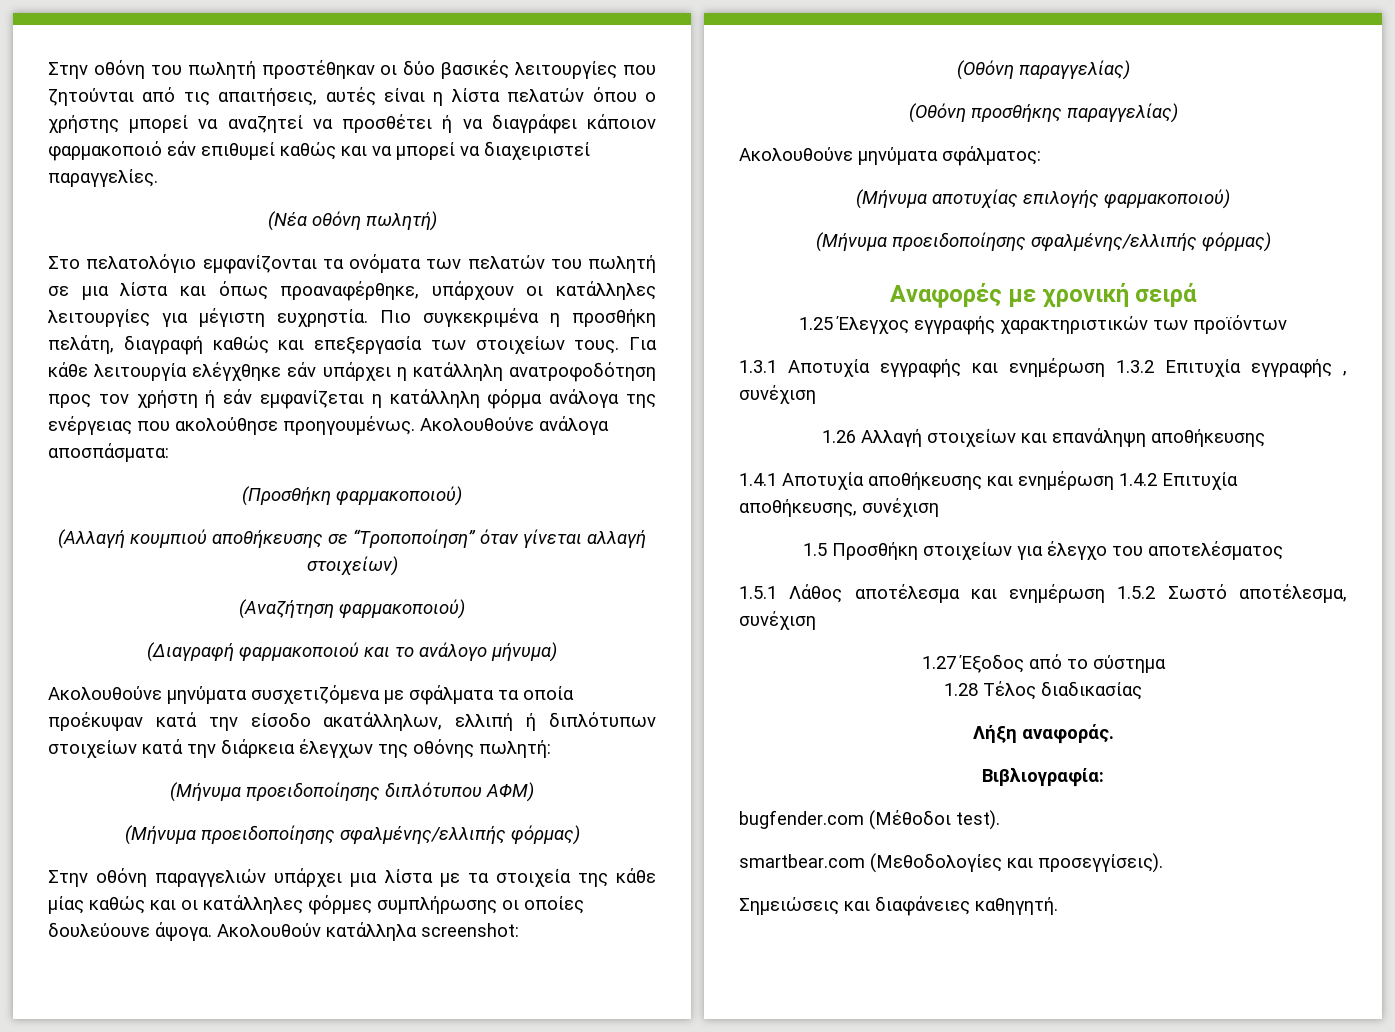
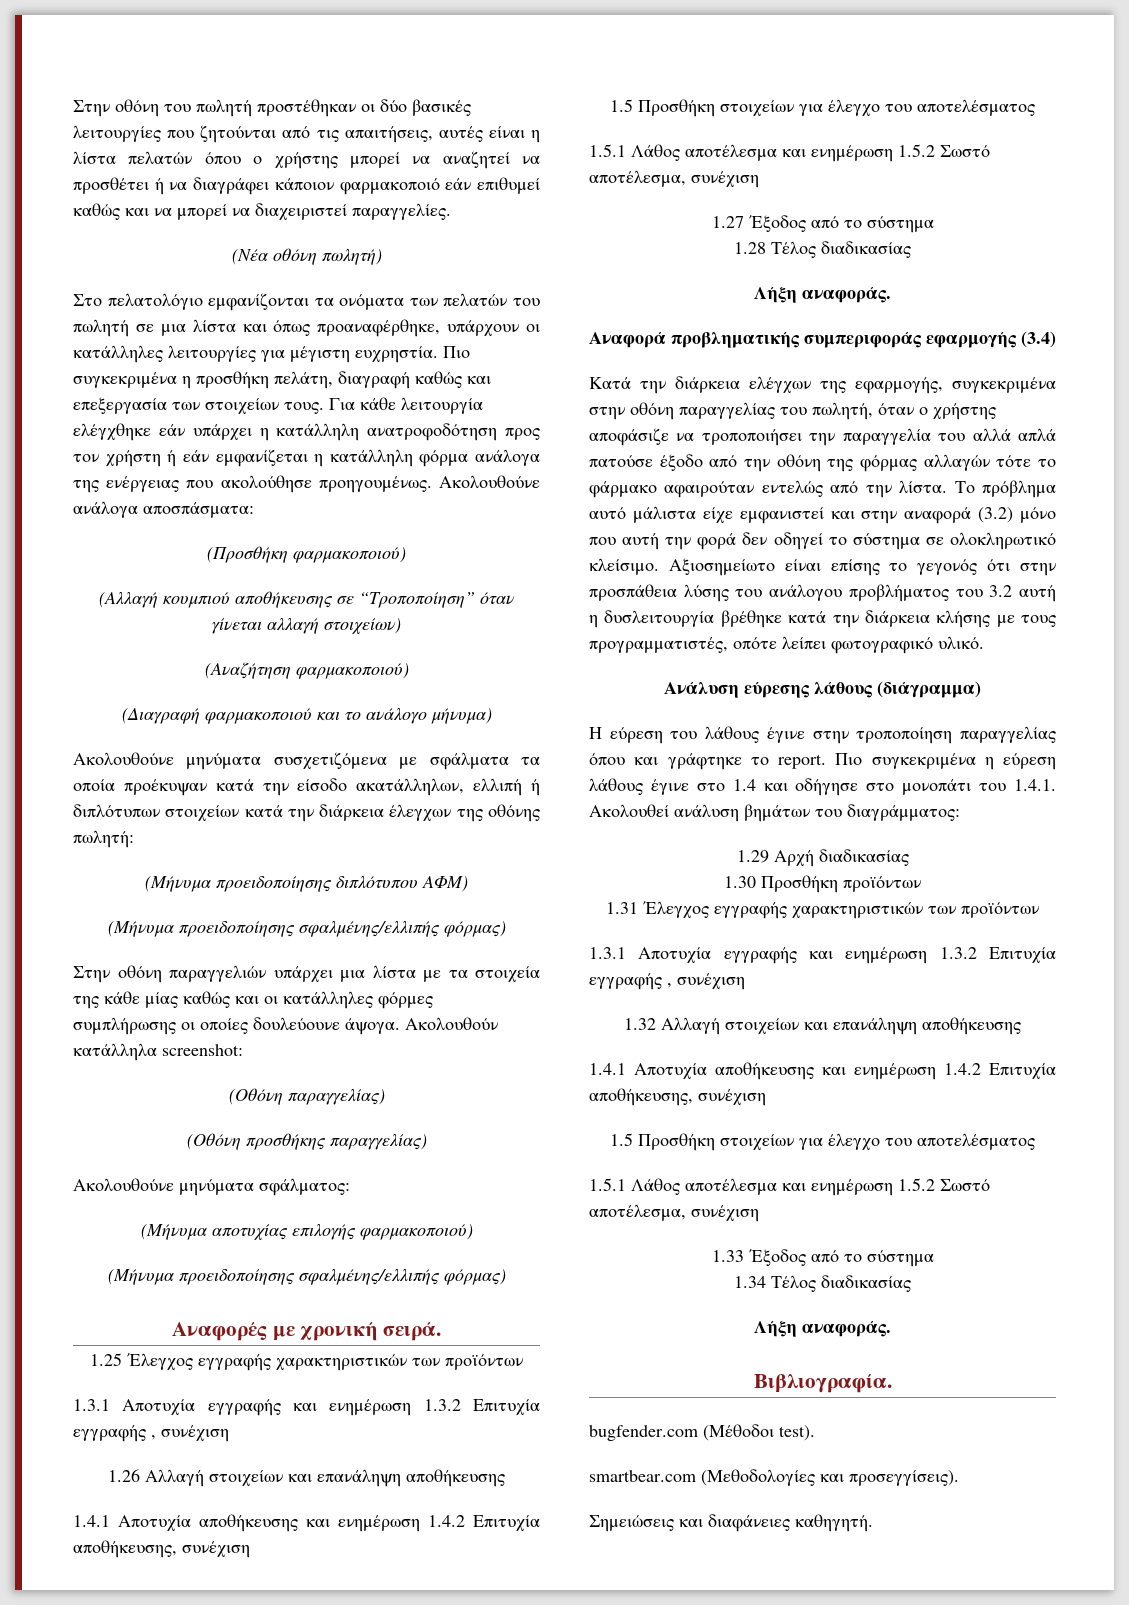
[1135,283,1198,307] σειρά -> [383,1322,442,1341] σειρά.
[982,767,1104,787] Βιβλιογραφία: -> [589,331,1056,348] [589,376,1056,394] [589,402,996,420] [589,428,1056,446] [589,454,1056,472] [589,480,1056,498] [589,506,1056,524] [589,532,1056,550] [589,558,1056,576] [589,584,1056,602] [589,610,1056,628] [589,636,984,654] [664,681,981,698] [589,726,1056,744] [589,753,1056,770] [589,778,1056,796] [589,804,960,822] [736,849,909,867] [724,875,921,893] [606,901,1039,919] [589,947,1056,964] [589,973,745,990] [624,1017,1021,1035] [589,1062,1056,1080] [589,1088,766,1106] [610,1133,1035,1151] [589,1178,990,1196] [589,1204,759,1222] [711,1249,934,1267] [734,1275,911,1292] [754,1321,891,1337] [753,1374,892,1393] Αναφορά προβληματικής συμπεριφοράς εφαρμογής (3.4) // Κατά την διάρκεια ελέγχων της εφαρμογής, συγκεκριμένα στην οθόνη παραγγελίας του πωλητή, όταν ο χρήστης αποφάσιζε να τροποποιήσει την παραγγελία του αλλά απλά πατούσε έξοδο από την οθόνη της φόρμας αλλαγών τότε το φάρμακο αφαιρούταν εντελώς από την λίστα. Το πρόβλημα αυτό μάλιστα είχε εμφανιστεί και στην αναφορά (3.2) μόνο που αυτή την φορά δεν οδηγεί το σύστημα σε ολοκληρωτικό κλείσιμο. Αξιοσημείωτο είναι επίσης το γεγονός ότι στην προσπάθεια λύσης του ανάλογου προβλήματος του 3.2 αυτή η δυσλειτουργία βρέθηκε κατά την διάρκεια κλήσης με τους προγραμματιστές, οπότε λείπει φωτογραφικό υλικό. // Ανάλυση εύρεσης λάθους (διάγραμμα) // Η εύρεση του λάθους έγινε στην τροποποίηση παραγγελίας όπου και γράφτηκε το report. Πιο συγκεκριμένα η εύρεση λάθους έγινε στο 1.4 και οδήγησε στο μονοπάτι του 1.4.1. Ακολουθεί ανάλυση βημάτων του διαγράμματος: // 1.29 Αρχή διαδικασίας // 1.30 Προσθήκη προϊόντων // 1.31 Έλεγχος εγγραφής χαρακτηριστικών των προϊόντων // 1.3.1 Αποτυχία εγγραφής και ενημέρωση 1.3.2 Επιτυχία εγγραφής , συνέχιση // 1.32 Αλλαγή στοιχείων και επανάληψη αποθήκευσης // 1.4.1 Αποτυχία αποθήκευσης και ενημέρωση 1.4.2 Επιτυχία αποθήκευσης, συνέχιση // 1.5 Προσθήκη στοιχείων για έλεγχο του αποτελέσματος // 1.5.1 Λάθος αποτέλεσμα και ενημέρωση 1.5.2 Σωστό αποτέλεσμα, συνέχιση // 1.33 Έξοδος από το σύστημα // 1.34 Τέλος διαδικασίας // Λήξη αναφοράς. // Βιβλιογραφία.

